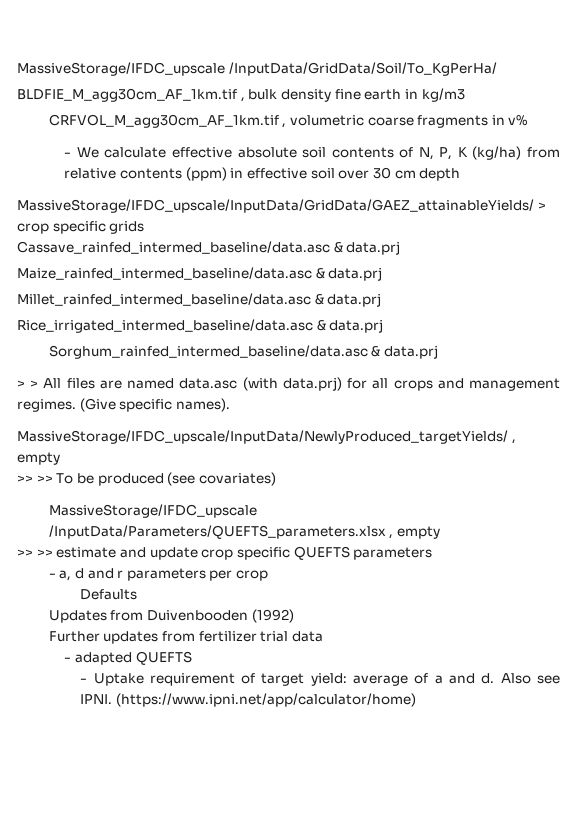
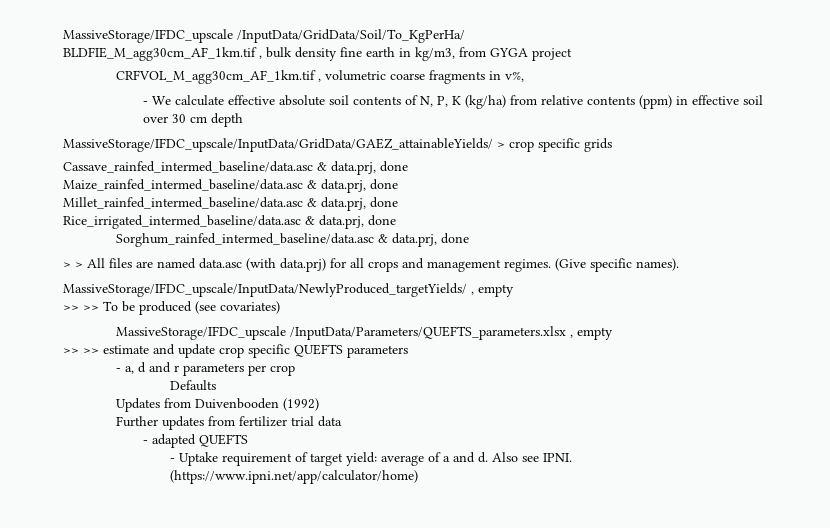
[421,88,465,102] kg/m3 -> [415,47,572,61] kg/m3, from GYGA project
[508,115,528,126] v% -> [505,71,525,82] v%,
[346,241,401,255] data.prj -> [331,161,408,175] data.prj, done
[328,267,383,281] data.prj -> [321,179,398,193] data.prj, done
[327,293,382,307] data.prj -> [321,197,398,211] data.prj, done
[329,319,384,333] data.prj -> [319,215,396,229] data.prj, done
[383,345,438,359] data.prj -> [392,233,470,247] data.prj, done

